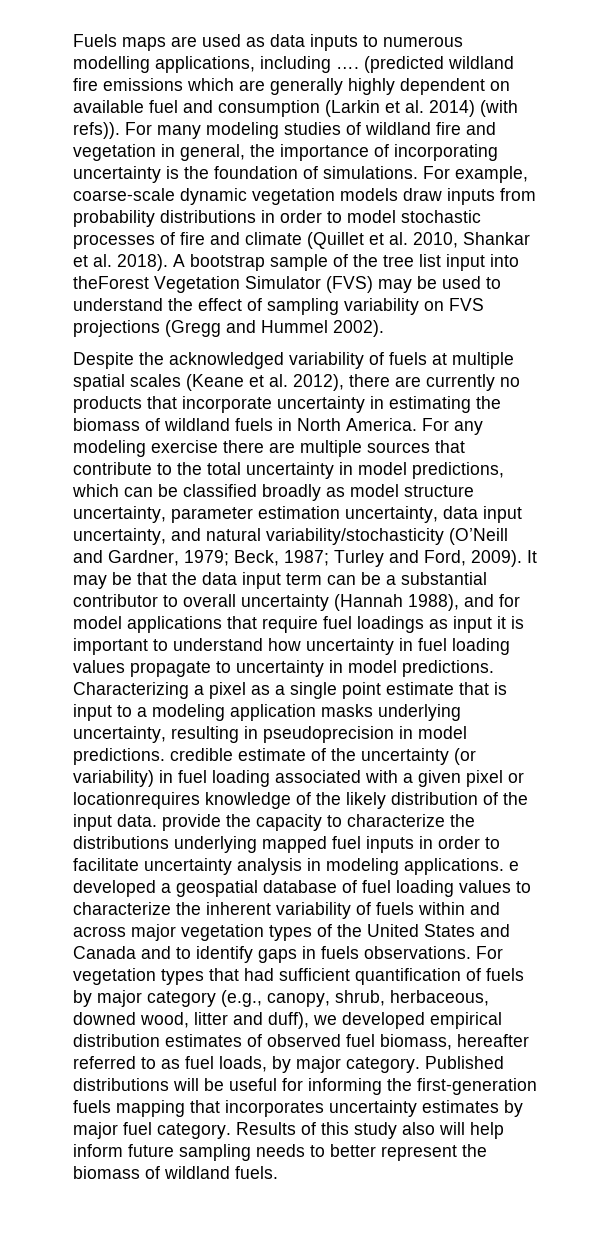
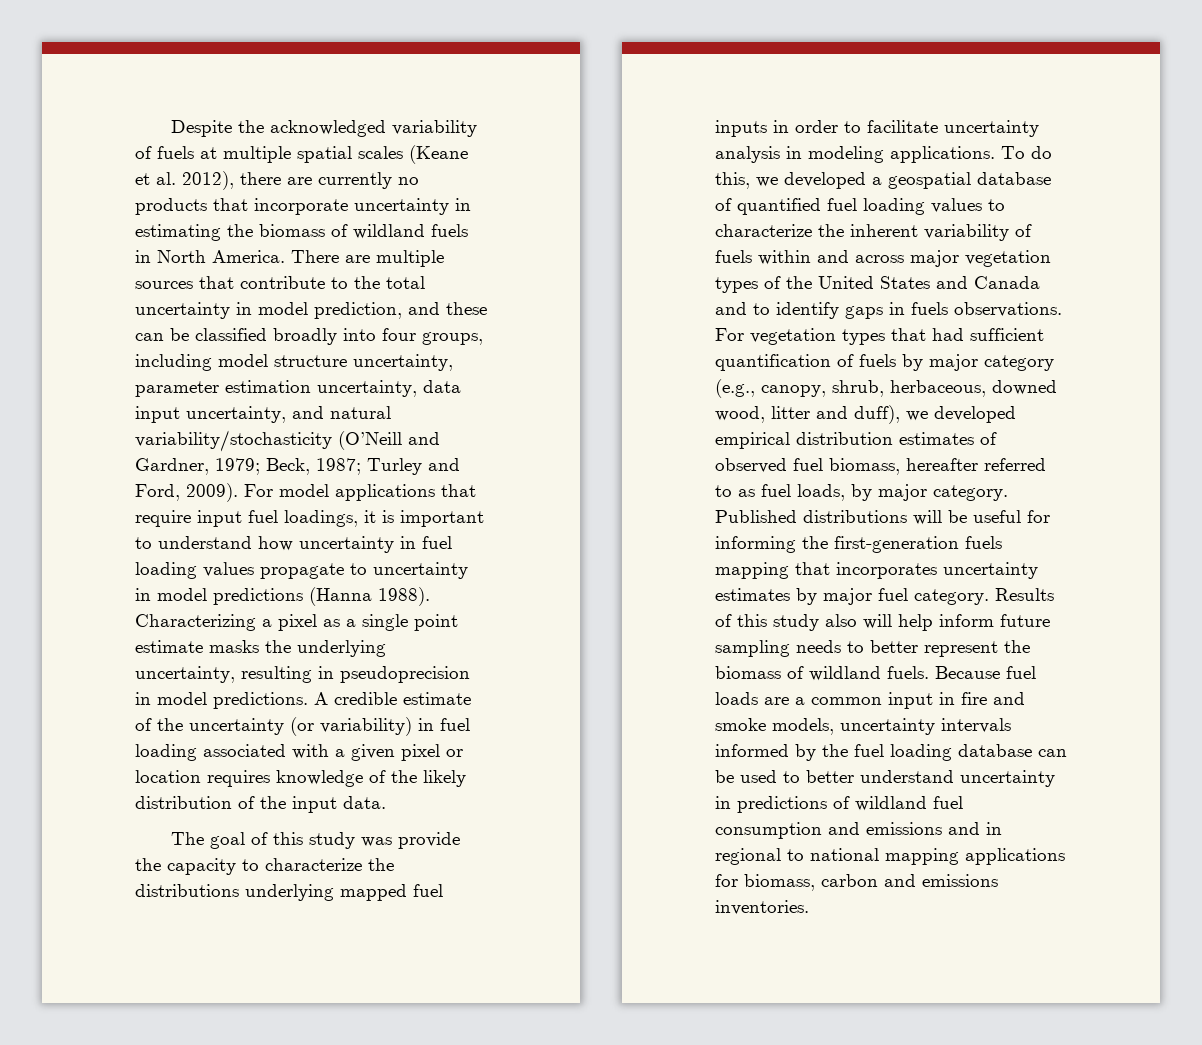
[73,34,463,51] [73,56,514,73] [73,78,510,95] [73,100,518,117] [73,122,496,139] [73,144,498,161] [73,166,528,183] [73,188,536,205] [73,210,481,227] [73,232,530,249] [73,254,519,271] [73,276,501,293] [73,298,484,315] [73,320,384,337] Fuels maps are used as data inputs to numerous modelling applications, including …. (predicted wildland fire emissions which are generally highly dependent on available fuel and consumption (Larkin et al. 2014) (with refs)). For many modeling studies of wildland fire and vegetation in general, the importance of incorporating uncertainty is the foundation of simulations. For example, coarse-scale dynamic vegetation models draw inputs from probability distributions in order to model stochastic processes of fire and climate (Quillet et al. 2010, Shankar et al. 2018). A bootstrap sample of the tree list input into theForest Vegetation Simulator (FVS) may be used to understand the effect of sampling variability on FVS projections (Gregg and Hummel 2002). // -> (170, 128) none
[422,418,483,435] [73,440,264,457] For any modeling exercise there -> [291,250,339,263] There
[412,462,504,479] [72,484,119,497] predictions, which -> [314,302,487,319] prediction, and these
[326,487,345,497] as -> [343,328,483,345] [135,354,212,371] into four groups, including
[527,550,537,563] [73,572,487,589] [73,594,520,611] [73,616,492,633] It may be that the data input term can be a substantial contributor to overall uncertainty (Hannah 1988), and for model applications that require fuel loadings as input -> [244,484,476,501] [135,510,358,527] For model applications that require input fuel loadings,
[402,660,494,677] predictions. -> [213,587,430,606] predictions (Hanna 1988).
[459,682,507,695] [73,704,373,721] that is input to a modeling application masks -> [209,640,291,653] masks the
(165, 756) none -> [314,692,328,705] A
[73,792,200,809] locationrequires -> [135,770,270,787] location requires
(157, 820) none -> [170,832,392,849] // The goal of this study was
[509,861,519,871] e -> [1001,146,1052,159] [715,172,778,189] To do this, we
(357, 886) none -> [737,198,821,215] quantified
(278, 1172) none -> [935,666,1036,679] [715,692,1025,709] [715,718,1011,735] [715,744,1067,761] [715,770,1055,787] [715,796,963,813] [715,822,1002,839] [715,848,1065,865] [715,874,998,891] [715,900,809,915] Because fuel loads are a common input in fire and smoke models, uncertainty intervals informed by the fuel loading database can be used to better understand uncertainty in predictions of wildland fuel consumption and emissions and in regional to national mapping applications for biomass, carbon and emissions inventories.

